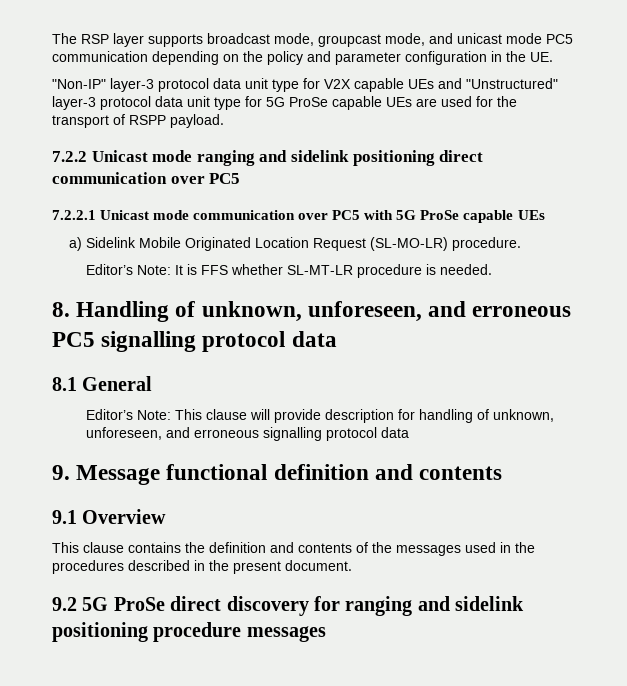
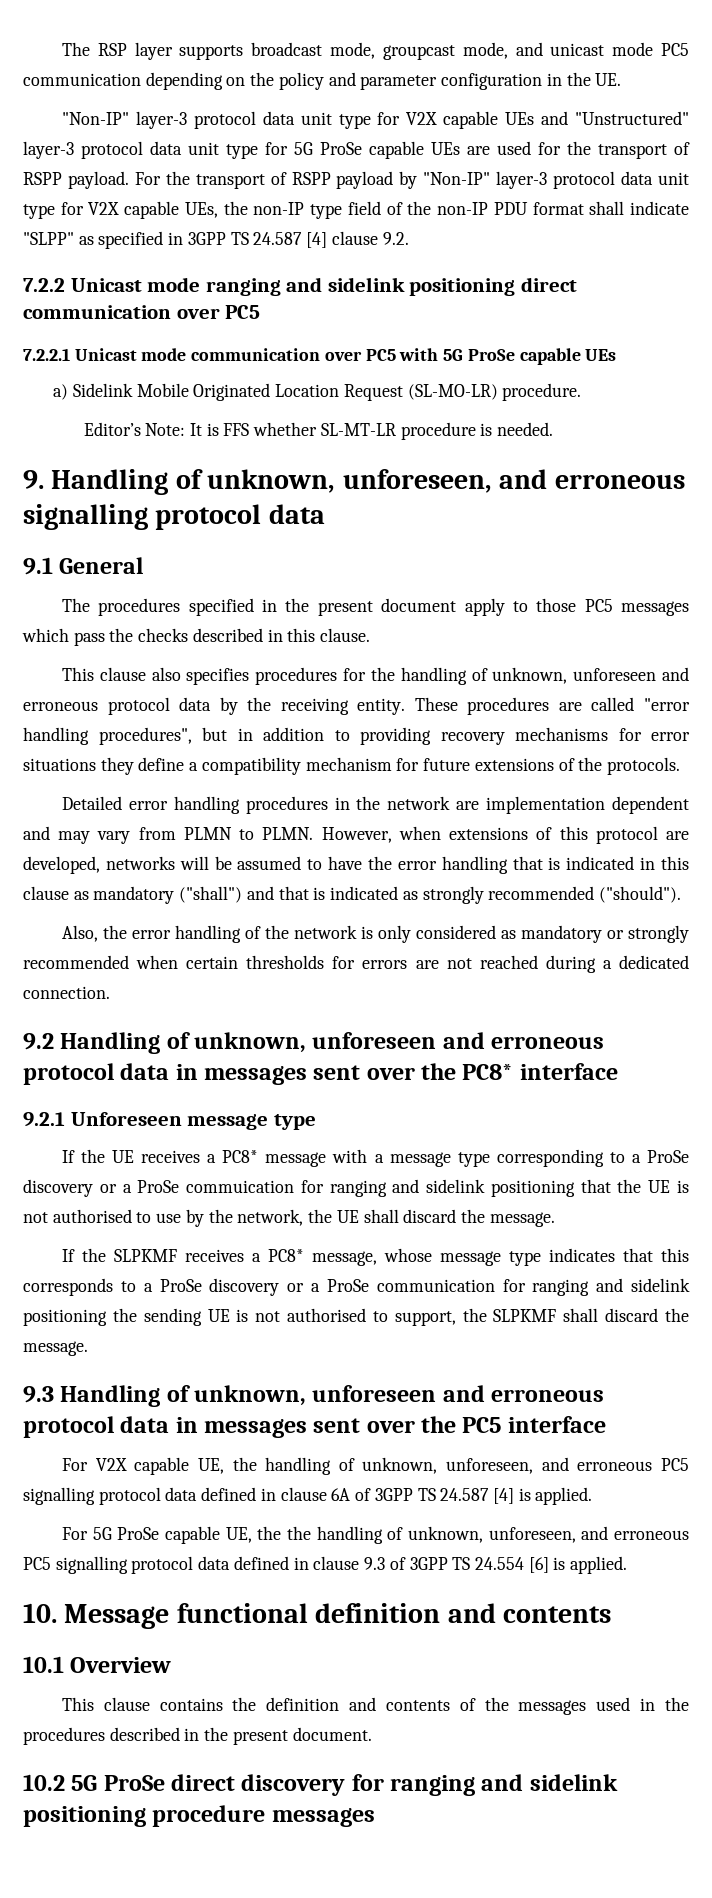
(224, 121) none -> [134,171,689,189] [23,201,690,219] [23,231,409,249] For the transport of RSPP payload by "Non-IP" layer-3 protocol data unit type for V2X capable UEs, the non-IP type field of the non-IP PDU format shall indicate "SLPP" as specified in 3GPP TS 24.587 [4] clause 9.2.
[52,302,70,317] 8. -> [23,470,44,489] 9.
[52,331,337,352] [52,376,153,391] [86,409,555,423] [86,427,410,441] [52,465,70,480] PC5 signalling protocol data // 8.1 General // Editor’s Note: This clause will provide description for handling of unknown, unforeseen, and erroneous signalling protocol data // 9. -> [23,504,325,530] [23,557,144,575] [61,598,689,616] [22,628,371,646] [61,667,689,685] [23,697,690,715] [23,727,690,745] [23,757,680,775] [61,796,689,814] [23,826,690,844] [23,856,689,874] [23,886,681,904] [61,925,689,943] [23,955,689,973] [23,986,110,999] [23,1032,605,1054] [23,1063,618,1085] [23,1112,316,1130] [61,1149,689,1167] [23,1179,689,1197] [23,1209,555,1227] [61,1248,689,1266] [23,1278,690,1296] [23,1308,689,1326] [23,1341,88,1356] [23,1385,605,1407] [23,1416,606,1438] [61,1457,689,1475] [23,1487,593,1505] [61,1526,689,1544] [23,1556,628,1574] [23,1603,57,1623] signalling protocol data // 9.1 General // The procedures specified in the present document apply to those PC5 messages which pass the checks described in this clause. // This clause also specifies procedures for the handling of unknown, unforeseen and erroneous protocol data by the receiving entity. These procedures are called "error handling procedures", but in addition to providing recovery mechanisms for error situations they define a compatibility mechanism for future extensions of the protocols. // Detailed error handling procedures in the network are implementation dependent and may vary from PLMN to PLMN. However, when extensions of this protocol are developed, networks will be assumed to have the error handling that is indicated in this clause as mandatory ("shall") and that is indicated as strongly recommended ("should"). // Also, the error handling of the network is only considered as mandatory or strongly recommended when certain thresholds for errors are not reached during a dedicated connection. // 9.2 Handling of unknown, unforeseen and erroneous protocol data in messages sent over the PC8* interface // 9.2.1 Unforeseen message type // If the UE receives a PC8* message with a message type corresponding to a ProSe discovery or a ProSe commuication for ranging and sidelink positioning that the UE is not authorised to use by the network, the UE shall discard the message. // If the SLPKMF receives a PC8* message, whose message type indicates that this corresponds to a ProSe discovery or a ProSe communication for ranging and sidelink positioning the sending UE is not authorised to support, the SLPKMF shall discard the message. // 9.3 Handling of unknown, unforeseen and erroneous protocol data in messages sent over the PC5 interface // For V2X capable UE, the handling of unknown, unforeseen, and erroneous PC5 signalling protocol data defined in clause 6A of 3GPP TS 24.587 [4] is applied. // For 5G ProSe capable UE, the the handling of unknown, unforeseen, and erroneous PC5 signalling protocol data defined in clause 9.3 of 3GPP TS 24.554 [6] is applied. // 10.
[52,510,77,524] 9.1 -> [23,1656,64,1673] 10.1
[52,597,77,611] 9.2 -> [23,1774,65,1791] 10.2

